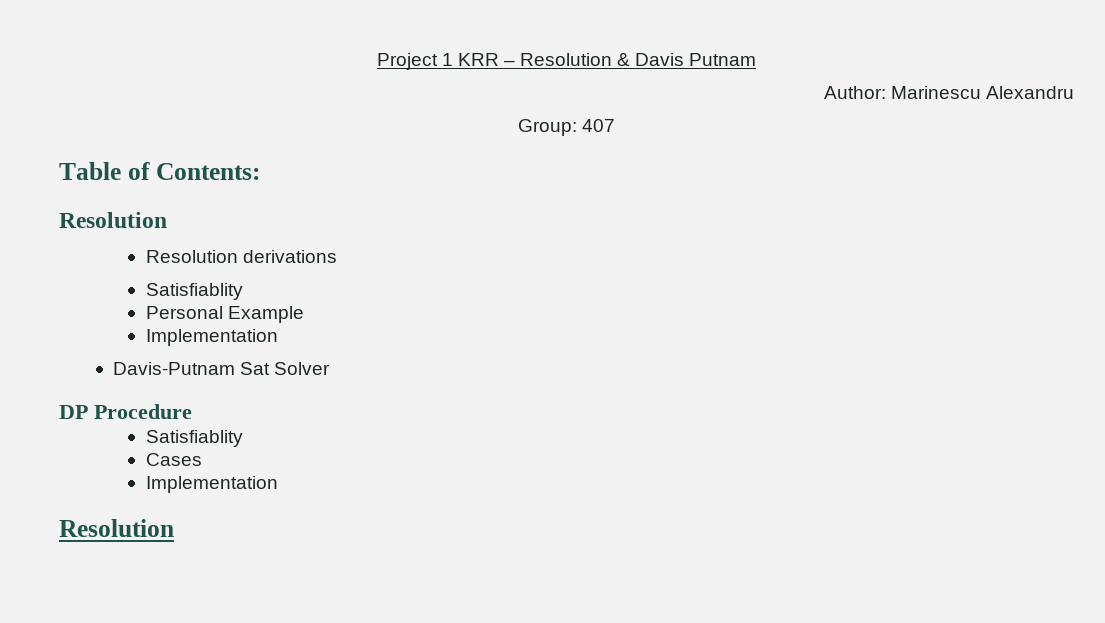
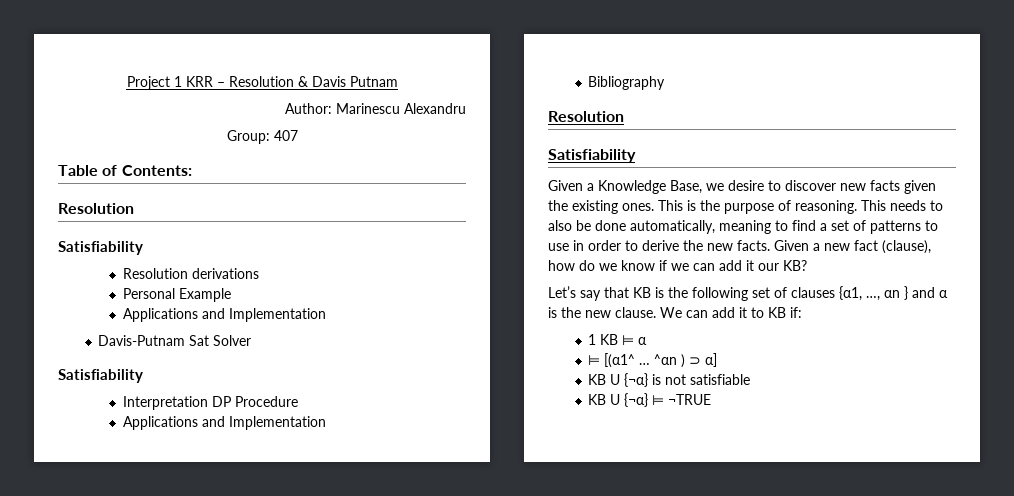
(167, 220) none -> [58,241,143,255] // Satisfiability
[145,283,243,300] // Satisfiablity -> (259, 273) none
(304, 314) none -> [122,308,225,322] Applications and
(330, 368) none -> [58,369,143,383] [122,396,208,410] Satisfiability // Interpretation
[145,430,243,447] [145,453,202,466] [145,476,278,493] [59,519,174,537] Satisfiablity // Cases // Implementation // Resolution -> [122,416,326,430] [588,76,666,90] [548,111,624,122] [548,149,636,163] [548,180,936,194] [548,200,943,214] [548,220,938,234] [548,240,931,254] [548,260,807,271] [548,286,948,301] [548,307,802,318] [588,334,648,345] [588,353,718,368] [588,373,751,387] [588,393,712,407] Applications and Implementation // Bibliography // Resolution // Satisfiability // Given a Knowledge Base, we desire to discover new facts given the existing ones. This is the purpose of reasoning. This needs to also be done automatically, meaning to find a set of patterns to use in order to derive the new facts. Given a new fact (clause), how do we know if we can add it our KB? // Let’s say that KB is the following set of clauses {α1, …, αn } and α is the new clause. We can add it to KB if: // 1 KB ⊨ α // ⊨ [(α1˄ … ˄αn ) ⊃ α] // KB U {¬α} is not satisfiable // KB U {¬α} ⊨ ¬TRUE

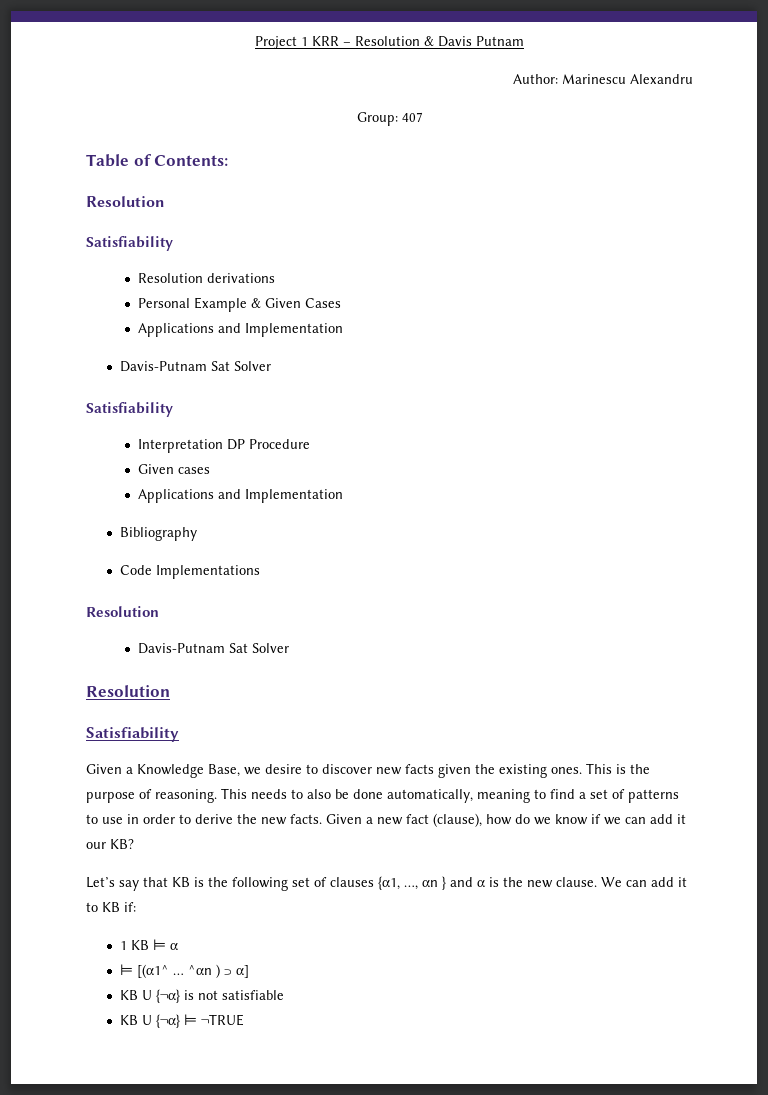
(231, 295) none -> [250,298,341,308] & Given Cases
(298, 401) none -> [137,464,210,474] // Given cases
(666, 83) none -> [119,565,260,579] [86,606,159,617] [137,643,289,654] // Code Implementations // Resolution // Davis-Putnam Sat Solver

